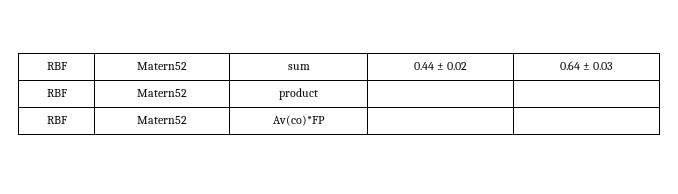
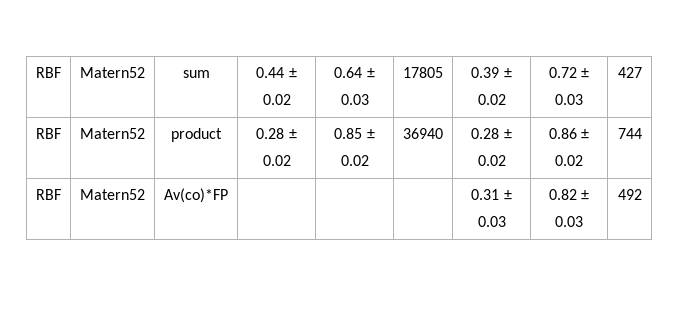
[46,89,67,97] [137,89,187,97] [279,88,318,100] [46,116,67,124] [137,116,187,124] [273,115,325,126] // RBF | Matern52 | product | | // RBF | Matern52 | Av(co)*FP | | -> [403,67,443,78] [471,67,512,78] [477,94,506,105] [548,67,590,78] [555,94,583,105] [617,67,642,78] [36,128,61,139] [80,128,145,139] [171,128,222,142] [256,128,297,139] [262,155,291,166] [334,128,375,139] [340,155,369,166] [403,128,443,139] [471,128,512,139] [477,155,506,166] [548,128,590,139] [555,155,583,166] [617,128,642,139] [36,189,61,200] [80,189,145,200] [164,188,228,203] [471,189,512,200] [477,216,506,227] [548,189,590,200] [555,216,583,227] [617,189,642,200] | 17805 | 0.39 ± 0.02 | 0.72 ± 0.03 | 427 // RBF | Matern52 | product | 0.28 ± 0.02 | 0.85 ± 0.02 | 36940 | 0.28 ± 0.02 | 0.86 ± 0.02 | 744 // RBF | Matern52 | Av(co)*FP | | | | 0.31 ± 0.03 | 0.82 ± 0.03 | 492

